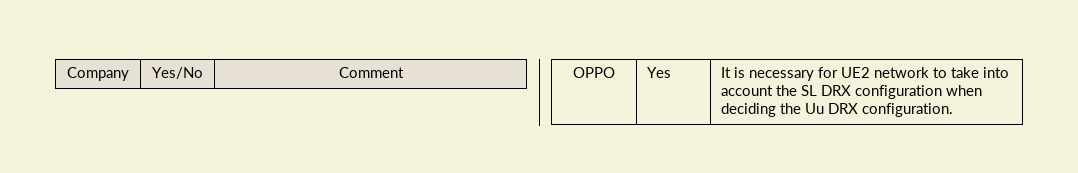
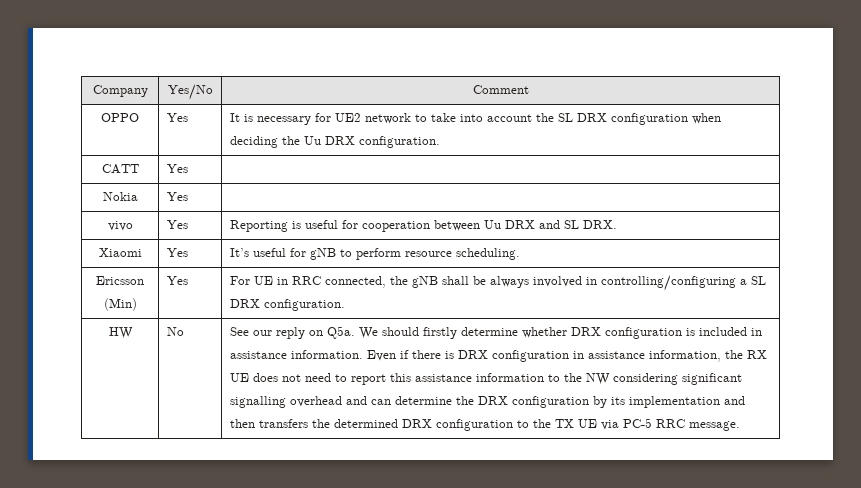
(954, 110) none -> [101,164,139,174] [166,164,188,173] [102,192,138,201] [166,192,188,201] [107,221,133,231] [166,220,188,229] [229,220,617,232] [98,248,142,257] [166,248,188,257] [229,248,520,260] [96,276,144,285] [103,298,137,311] [166,276,188,285] [229,275,766,291] [229,299,345,311] [108,327,133,339] [166,327,184,336] [229,326,762,339] [229,350,767,362] [229,373,742,385] [229,396,745,408] [229,418,740,431] // CATT | Yes | // Nokia | Yes | // vivo | Yes | Reporting is useful for cooperation between Uu DRX and SL DRX. // Xiaomi | Yes | It’s useful for gNB to perform resource scheduling. // Ericsson (Min) | Yes | For UE in RRC connected, the gNB shall be always involved in controlling/configuring a SL DRX configuration. // HW | No | See our reply on Q5a. We should firstly determine whether DRX configuration is included in assistance information. Even if there is DRX configuration in assistance information, the RX UE does not need to report this assistance information to the NW considering significant signalling overhead and can determine the DRX configuration by its implementation and then transfers the determined DRX configuration to the TX UE via PC-5 RRC message.

